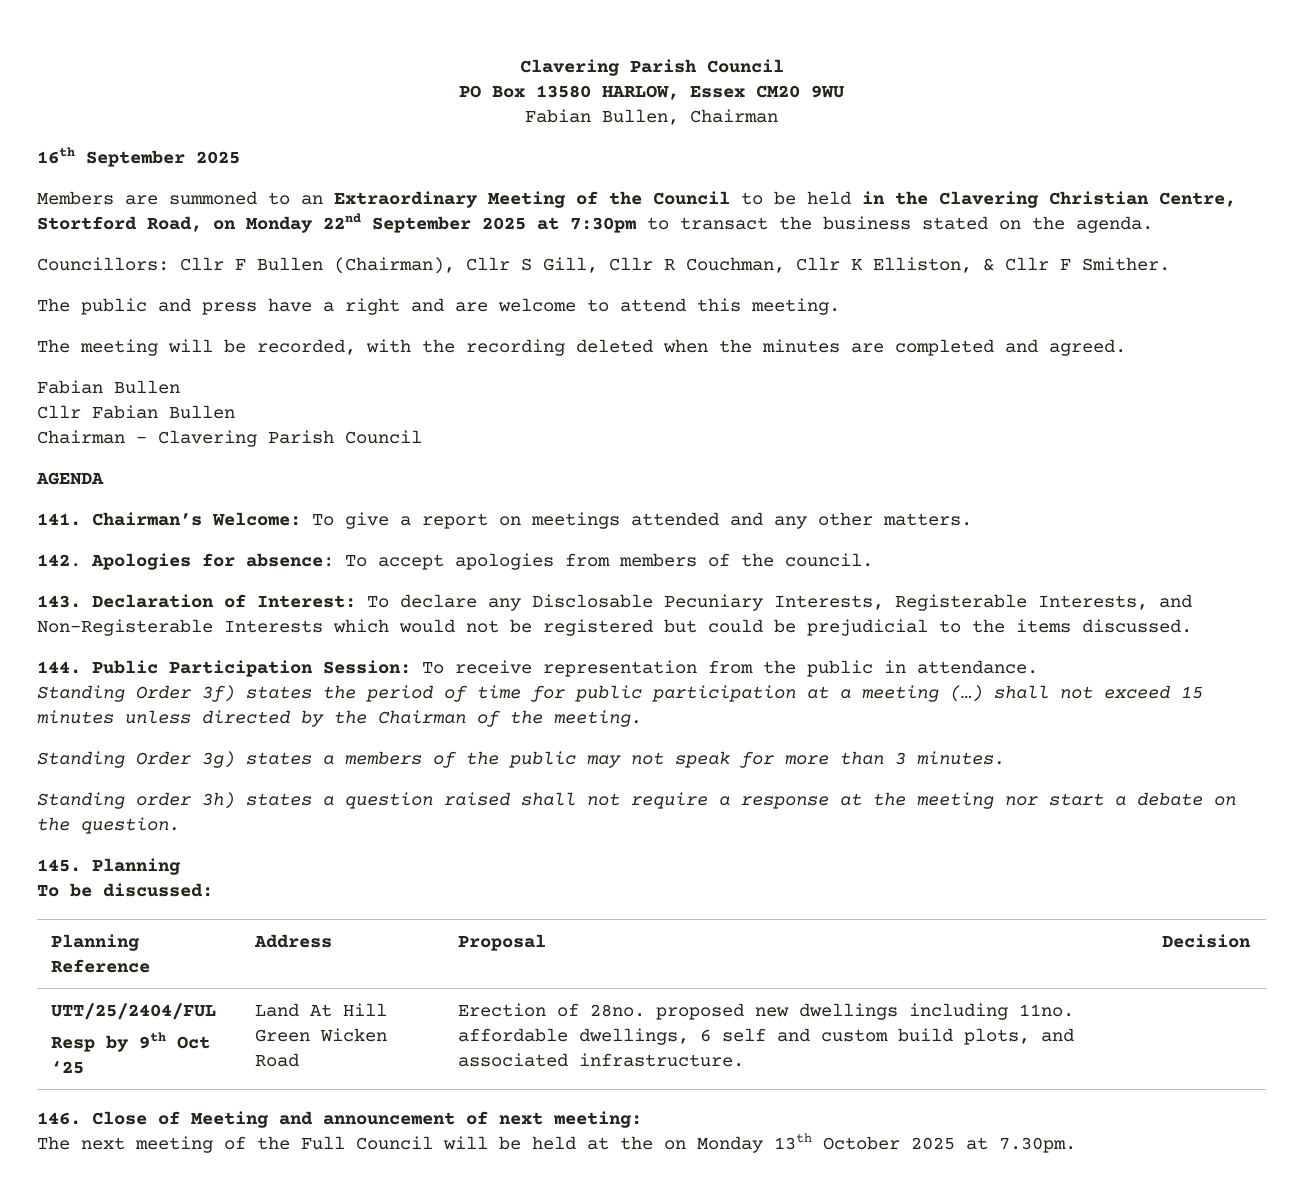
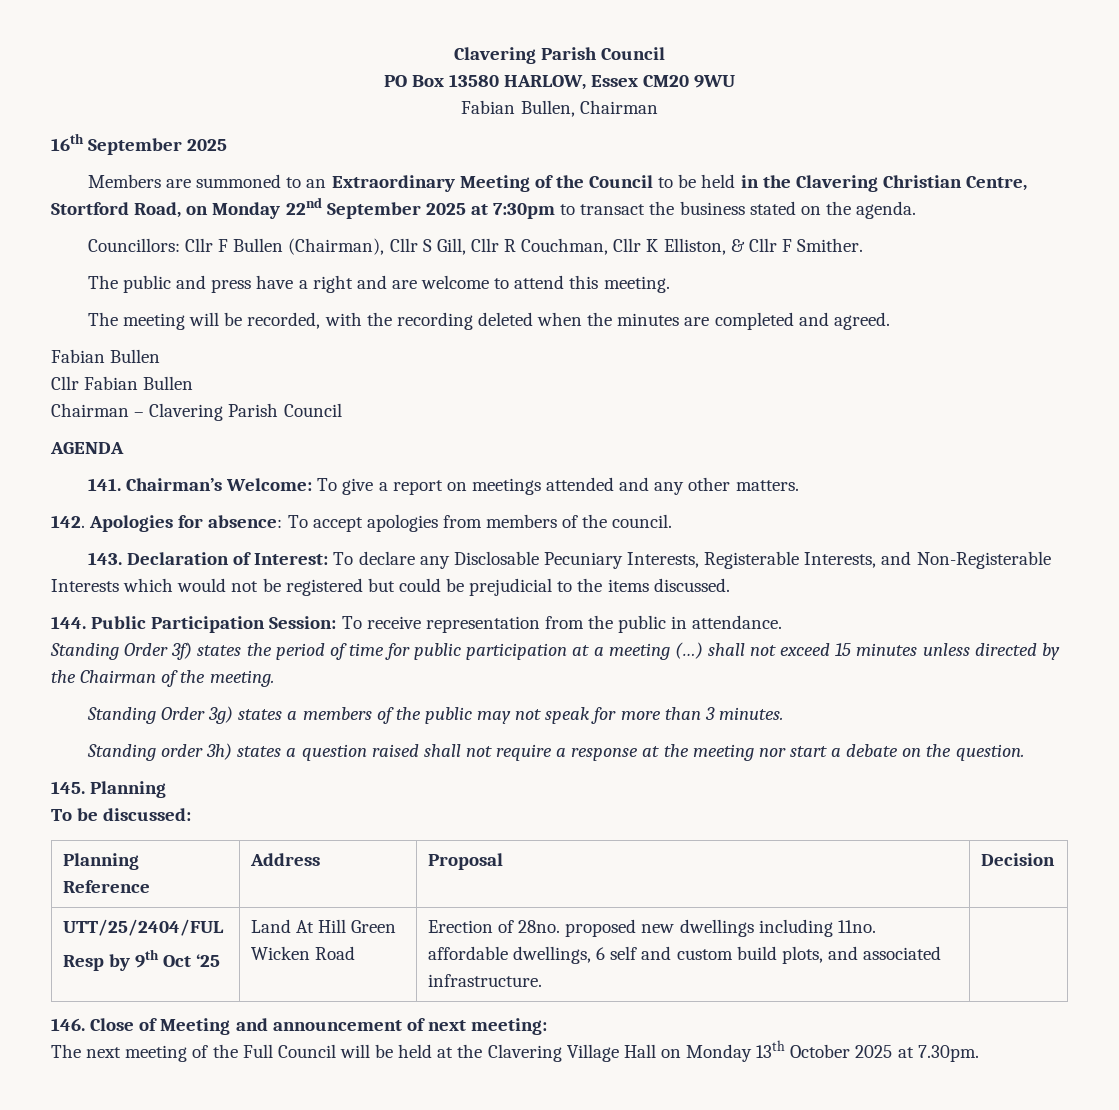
(653, 1143) none -> [487,1044,656,1062] Clavering Village Hall

